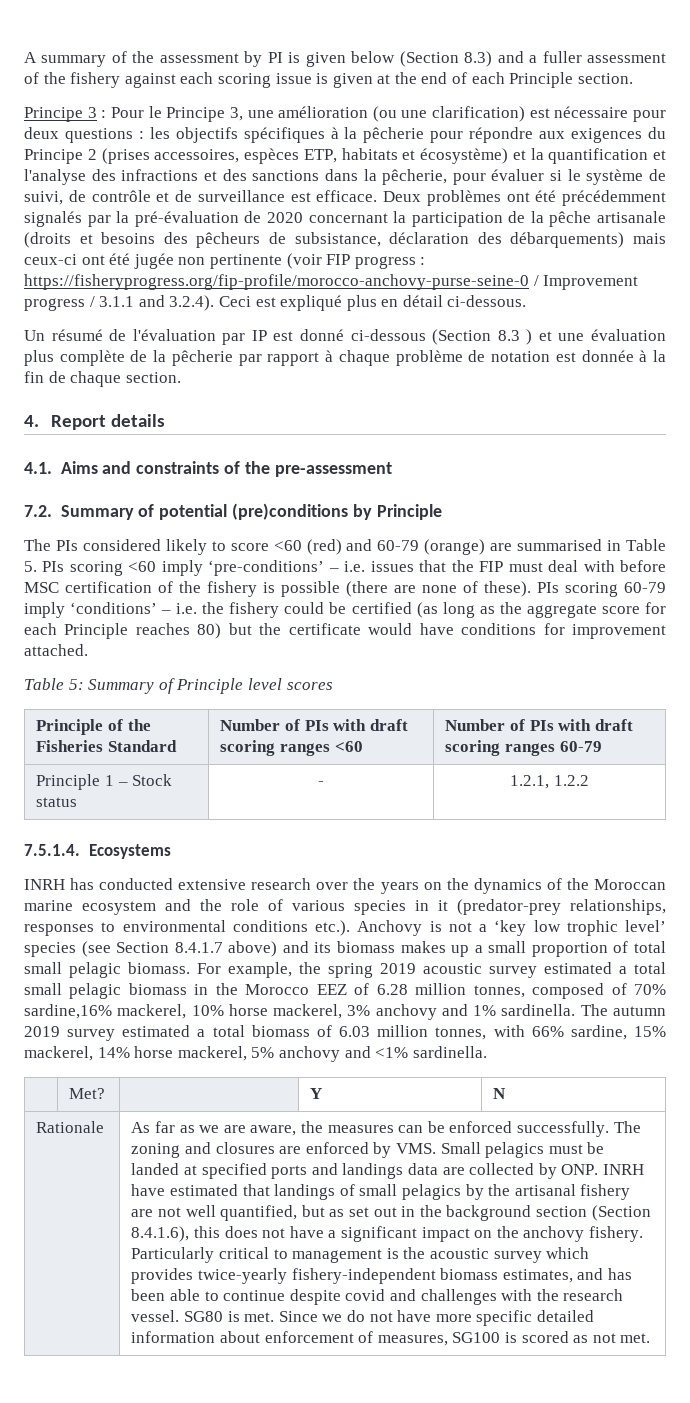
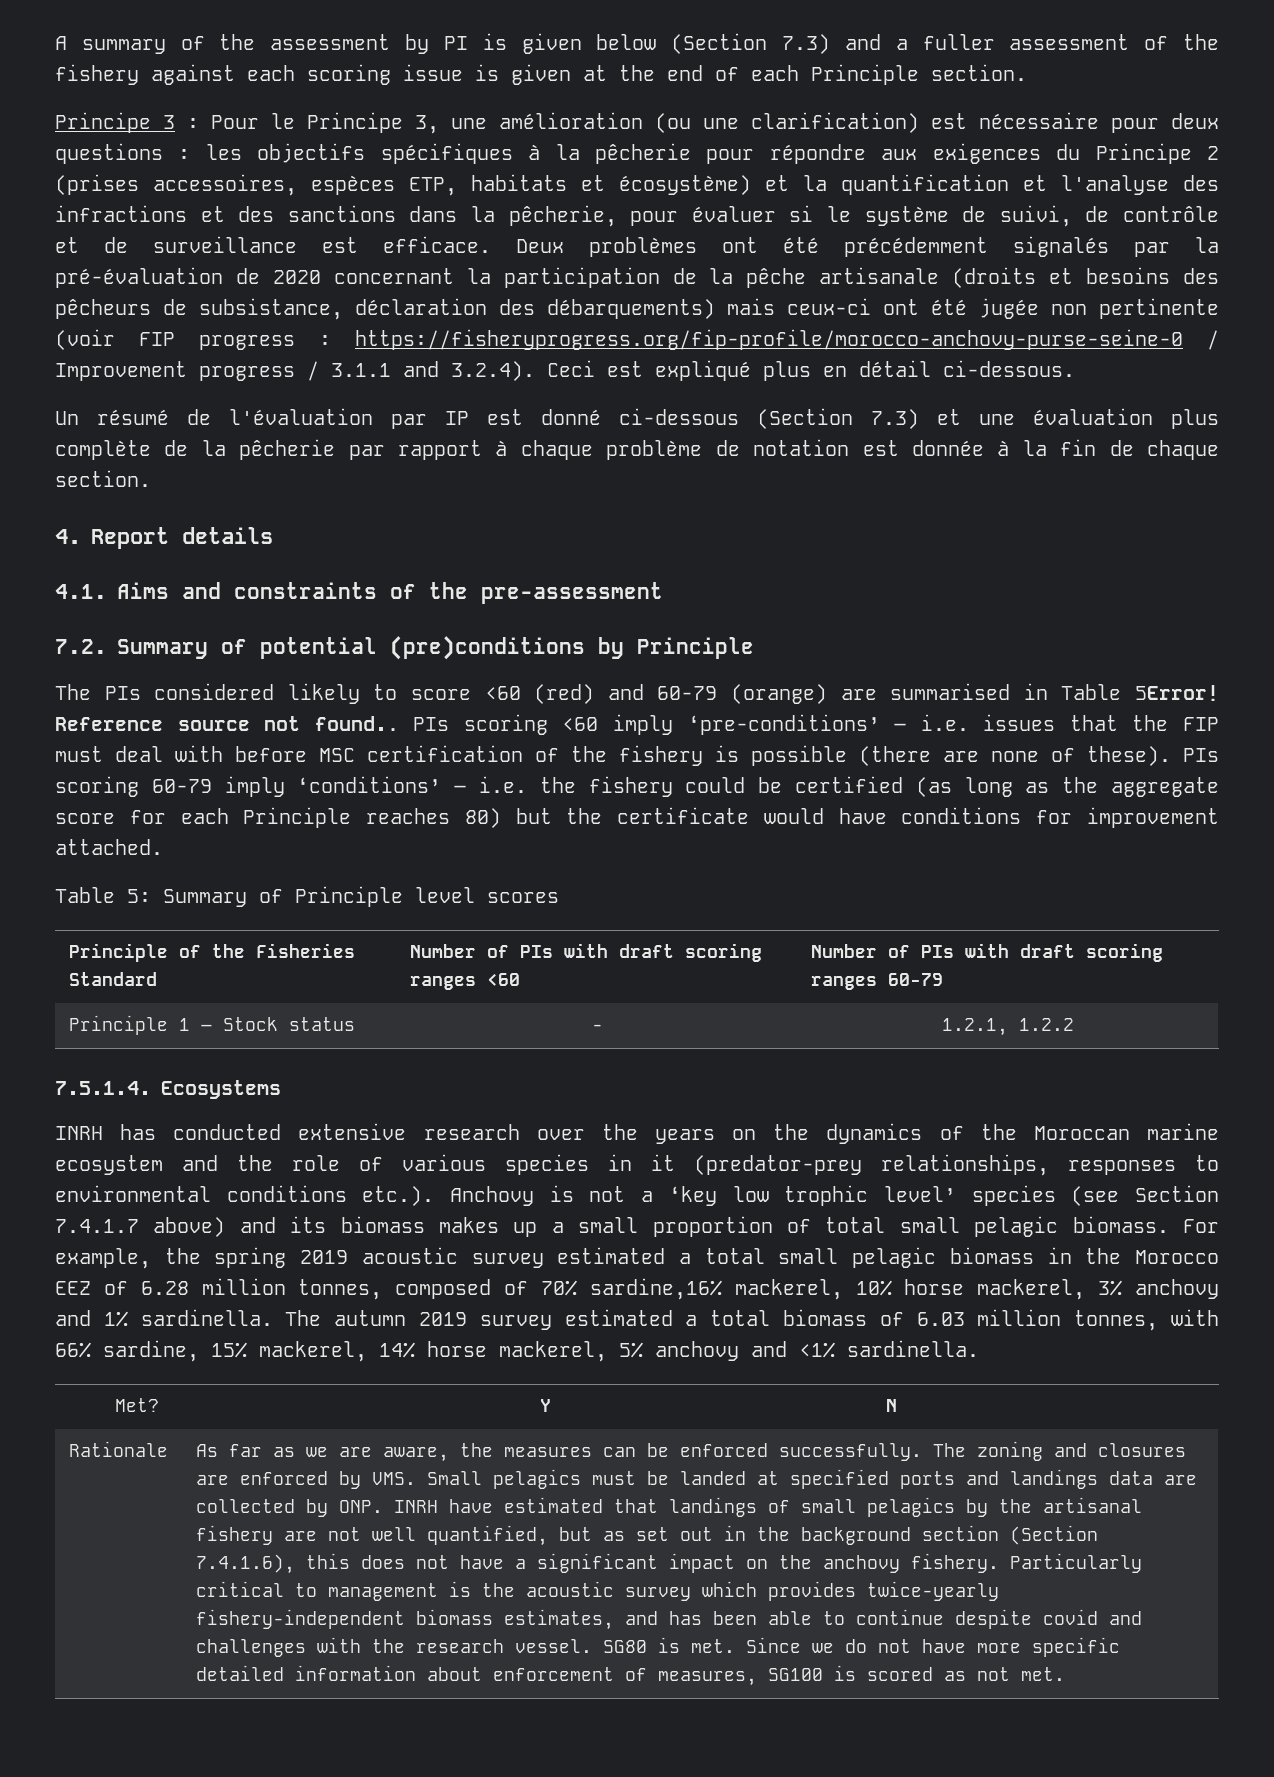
[464,51,493,67] 8.3) -> [782,34,831,54] 7.3)
[497,329,533,345] 8.3 ) -> [871,409,919,429] 7.3)
[24,561,37,572] 5. -> [1135,685,1219,701] [55,716,399,731] 5Error! Reference source not found..
[174,942,223,953] 8.4.1.7 -> [55,1219,139,1233] 7.4.1.7
[131,1226,190,1242] 8.4.1.6), -> [195,1554,295,1574] 7.4.1.6),

